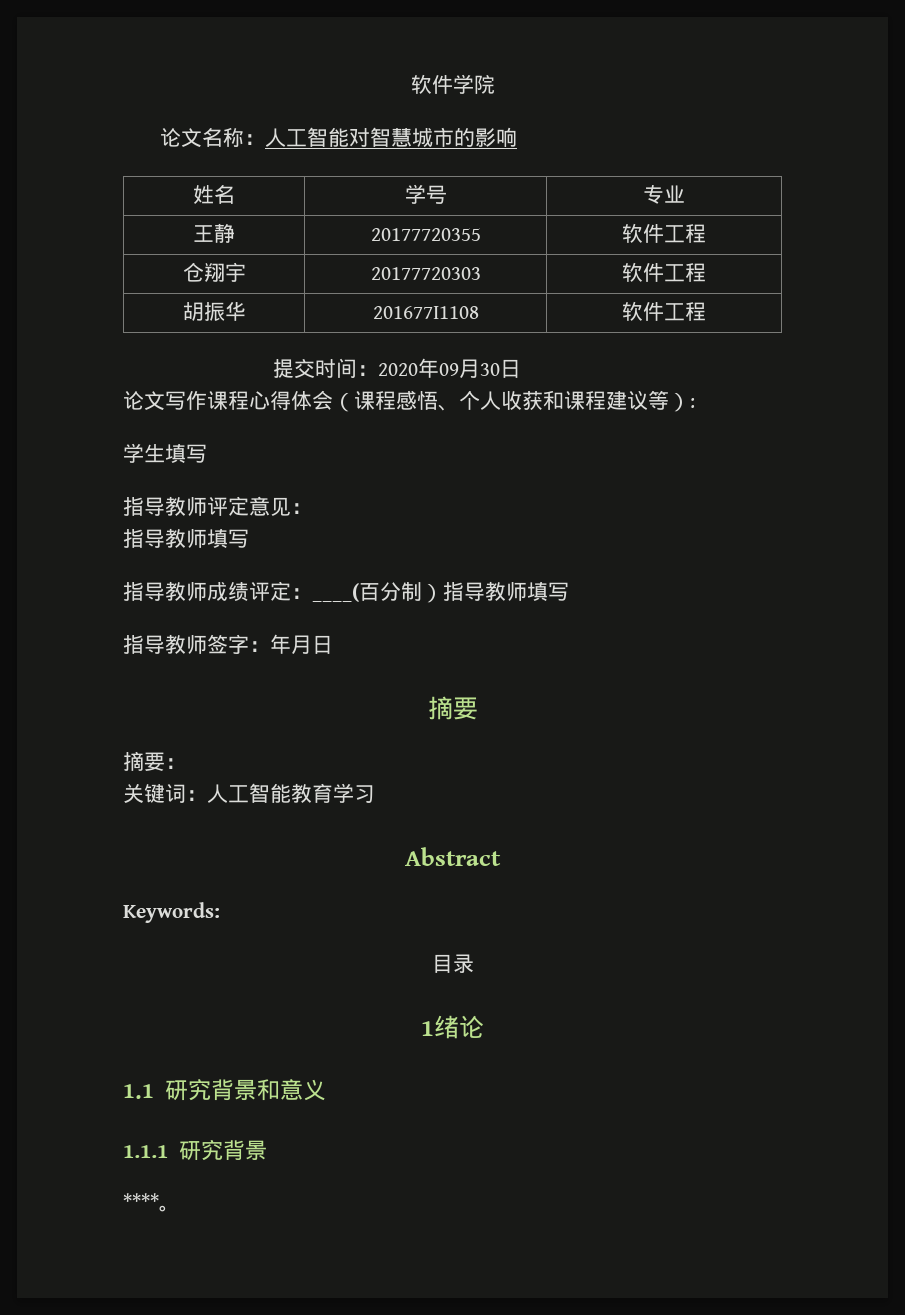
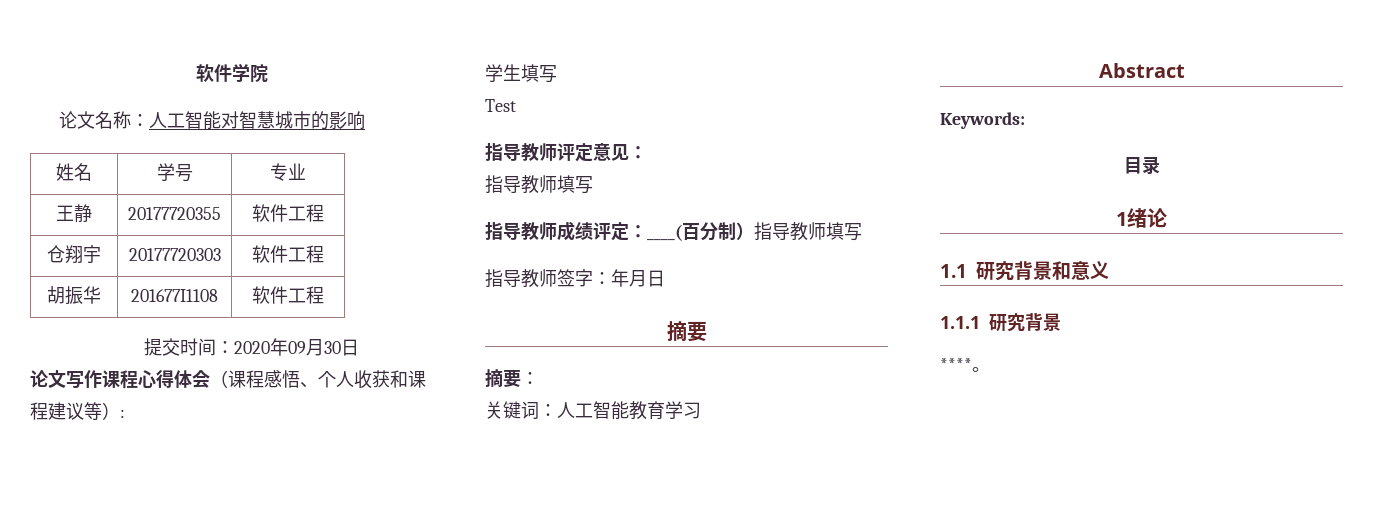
(207, 453) none -> [485,99,516,112] // Test

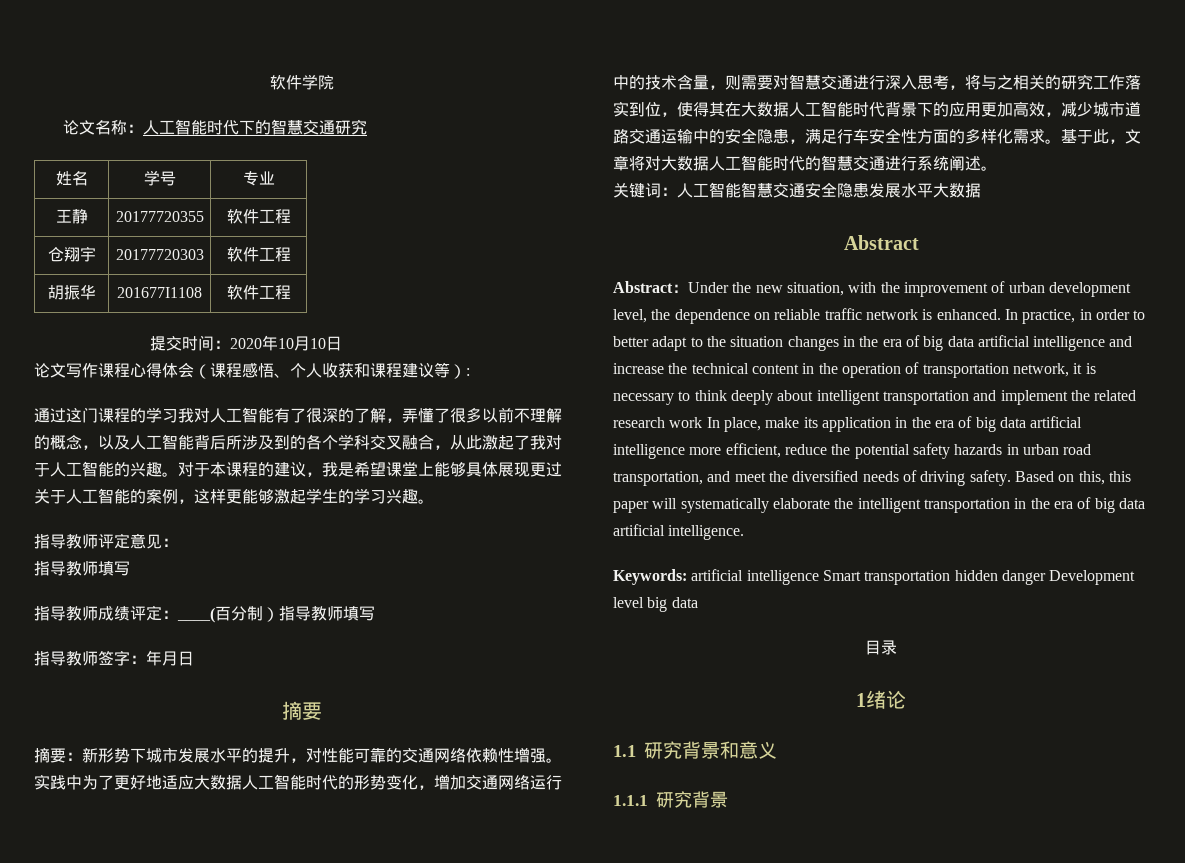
[220,111,365,130] 对智慧城市的影响 -> [207,119,368,135] 时代下的智慧交通研究
[288,339,342,356] 09月30 -> [278,336,327,351] 10月10
[485,64,557,83] [485,99,516,112] 学生填写 // Test -> [34,407,562,423] [34,434,562,450] [34,461,562,477] [34,488,434,504] 通过这门课程的学习我对人工智能有了很深的了解，弄懂了很多以前不理解的概念，以及人工智能背后所涉及到的各个学科交叉融合，从此激起了我对于人工智能的兴趣。对于本课程的建议，我是希望课堂上能够具体展现更过关于人工智能的案例，这样更能够激起学生的学习兴趣。
[485,401,701,420] [1098,63,1185,78] [940,112,1025,129] // 关键词：人工智能教育学习 // Abstract // Keywords: -> [82,747,562,763] [34,774,562,790] [613,74,1141,90] [613,101,1141,117] [613,128,1141,144] [613,155,997,171] [613,182,981,198] [843,235,919,250] [613,281,1131,297] [613,308,1146,324] [613,335,1133,351] [613,362,1096,378] [613,390,1137,405] [613,416,1083,432] [613,443,1092,459] [613,470,1131,486] [613,497,1145,513] [613,524,745,540] [613,569,1136,585] [613,597,698,612] 新形势下城市发展水平的提升，对性能可靠的交通网络依赖性增强。实践中为了更好地适应大数据人工智能时代的形势变化，增加交通网络运行中的技术含量，则需要对智慧交通进行深入思考，将与之相关的研究工作落实到位，使得其在大数据人工智能时代背景下的应用更加高效，减少城市道路交通运输中的安全隐患，满足行车安全性方面的多样化需求。基于此，文章将对大数据人工智能时代的智慧交通进行系统阐述。 // 关键词：人工智能智慧交通安全隐患发展水平大数据 // Abstract // Abstract：Under the new situation, with the improvement of urban development level, the dependence on reliable traffic network is enhanced. In practice, in order to better adapt to the situation changes in the era of big data artificial intelligence and increase the technical content in the operation of transportation network, it is necessary to think deeply about intelligent transportation and implement the related research work In place, make its application in the era of big data artificial intelligence more efficient, reduce the potential safety hazards in urban road transportation, and meet the diversified needs of driving safety. Based on this, this paper will systematically elaborate the intelligent transportation in the era of big data artificial intelligence. // Keywords: artificial intelligence Smart transportation hidden danger Development level big data
[940,358,990,372] // ****。 -> (728, 799) none

